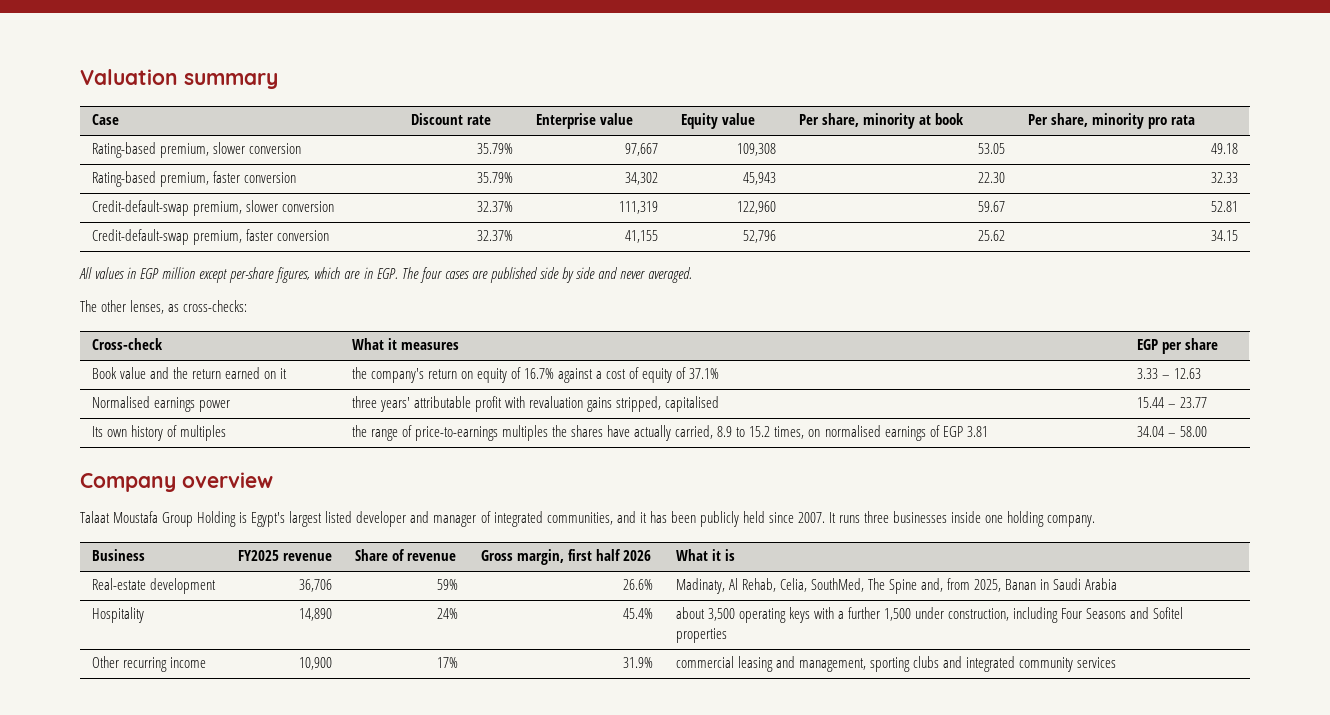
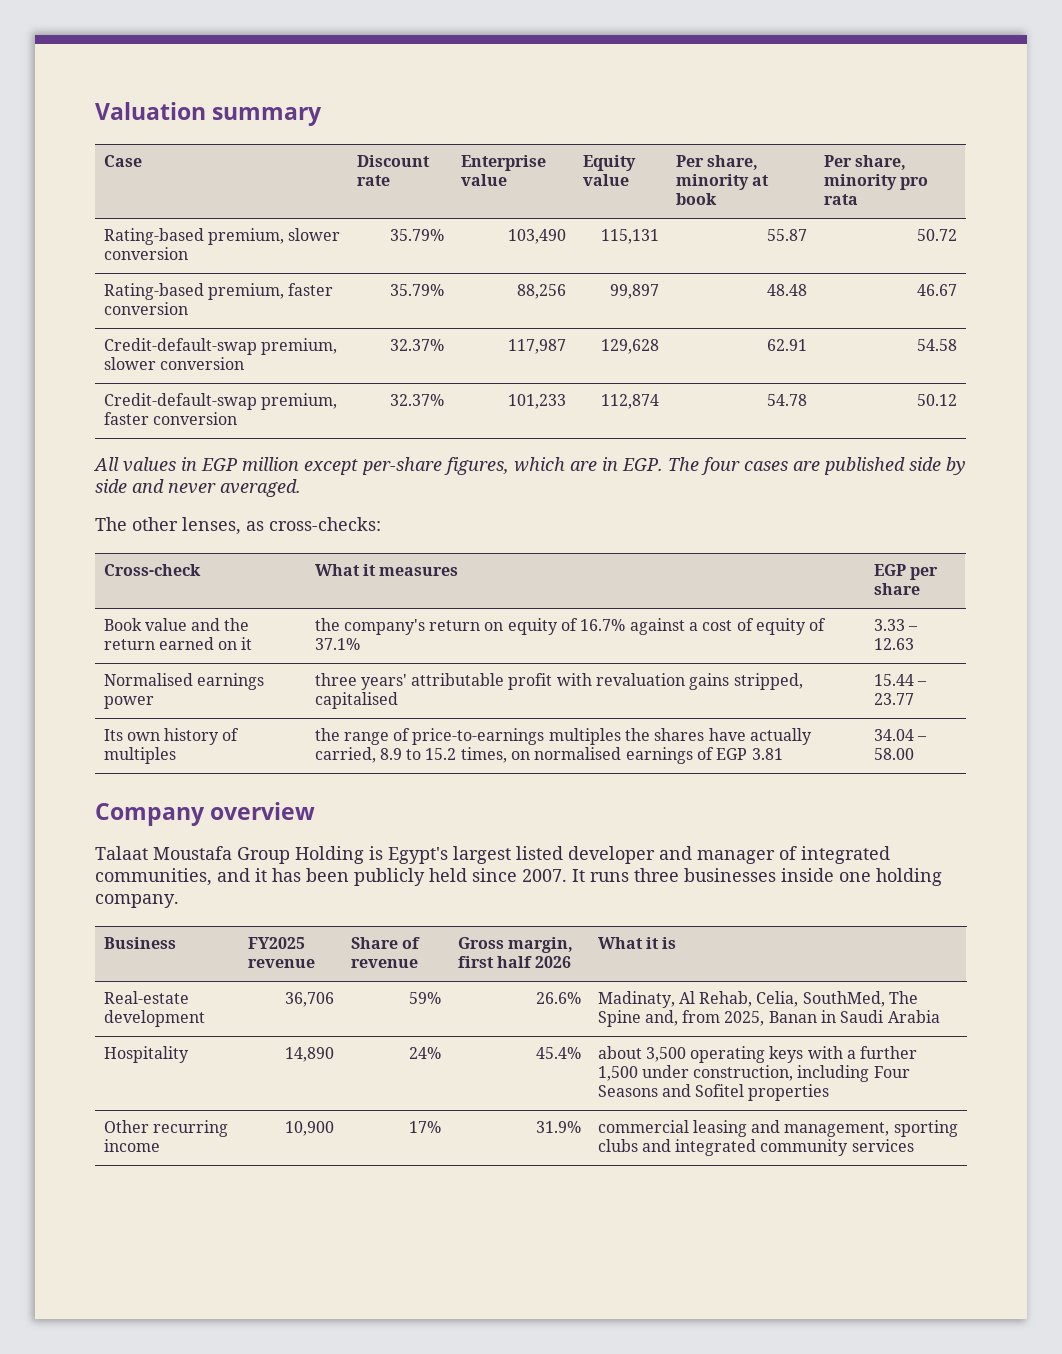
[625,143,659,156] [737,143,777,156] [978,143,1006,154] [1211,143,1239,154] 97,667 | 109,308 | 53.05 | 49.18 -> [508,229,567,244] [601,229,660,244] [767,229,808,241] [917,229,958,241] 103,490 | 115,131 | 55.87 | 50.72
[625,172,659,185] [743,172,777,185] [978,172,1006,183] [1211,172,1239,183] 34,302 | 45,943 | 22.30 | 32.33 -> [517,284,567,299] [610,284,660,299] [767,284,808,296] [917,284,958,296] 88,256 | 99,897 | 48.48 | 46.67
[619,201,659,214] [737,201,777,214] [978,201,1006,212] [1211,201,1239,212] 111,319 | 122,960 | 59.67 | 52.81 -> [508,339,567,354] [601,339,660,354] [767,339,808,351] [917,339,958,351] 117,987 | 129,628 | 62.91 | 54.58
[625,230,659,243] [743,230,777,243] [978,230,1006,241] [1211,230,1239,241] 41,155 | 52,796 | 25.62 | 34.15 -> [508,394,567,409] [601,394,660,409] [767,394,808,406] [917,394,958,406] 101,233 | 112,874 | 54.78 | 50.12

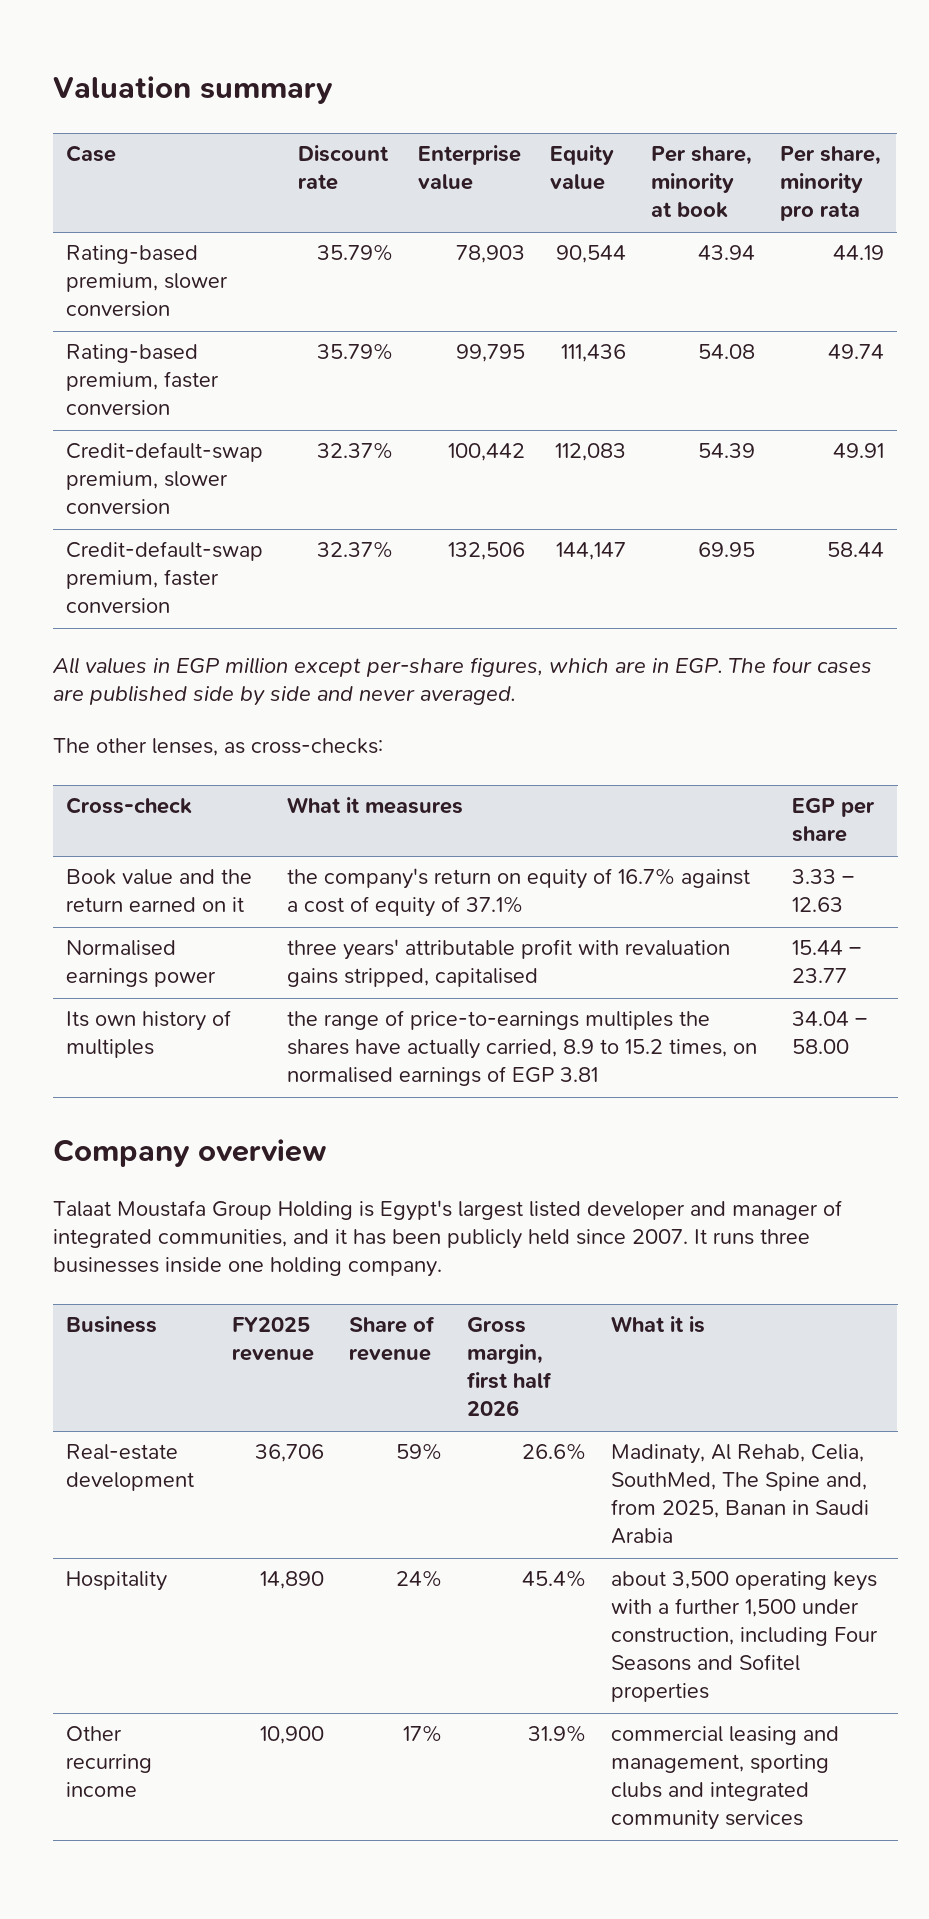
[508,229,567,244] [601,229,660,244] [767,229,808,241] [917,229,958,241] 103,490 | 115,131 | 55.87 | 50.72 -> [455,245,525,263] [555,245,626,263] [697,245,755,260] [832,245,884,260] 78,903 | 90,544 | 43.94 | 44.19
[517,284,567,299] [610,284,660,299] [767,284,808,296] [917,284,958,296] 88,256 | 99,897 | 48.48 | 46.67 -> [455,344,525,362] [560,344,626,362] [697,344,755,359] [827,344,884,359] 99,795 | 111,436 | 54.08 | 49.74
[508,339,567,354] [601,339,660,354] [767,339,808,351] [917,339,958,351] 117,987 | 129,628 | 62.91 | 54.58 -> [447,443,525,461] [554,443,626,461] [697,443,755,458] [832,443,884,458] 100,442 | 112,083 | 54.39 | 49.91
[508,394,567,409] [601,394,660,409] [767,394,808,406] [917,394,958,406] 101,233 | 112,874 | 54.78 | 50.12 -> [447,542,525,560] [555,542,626,560] [697,542,755,557] [826,542,884,557] 132,506 | 144,147 | 69.95 | 58.44

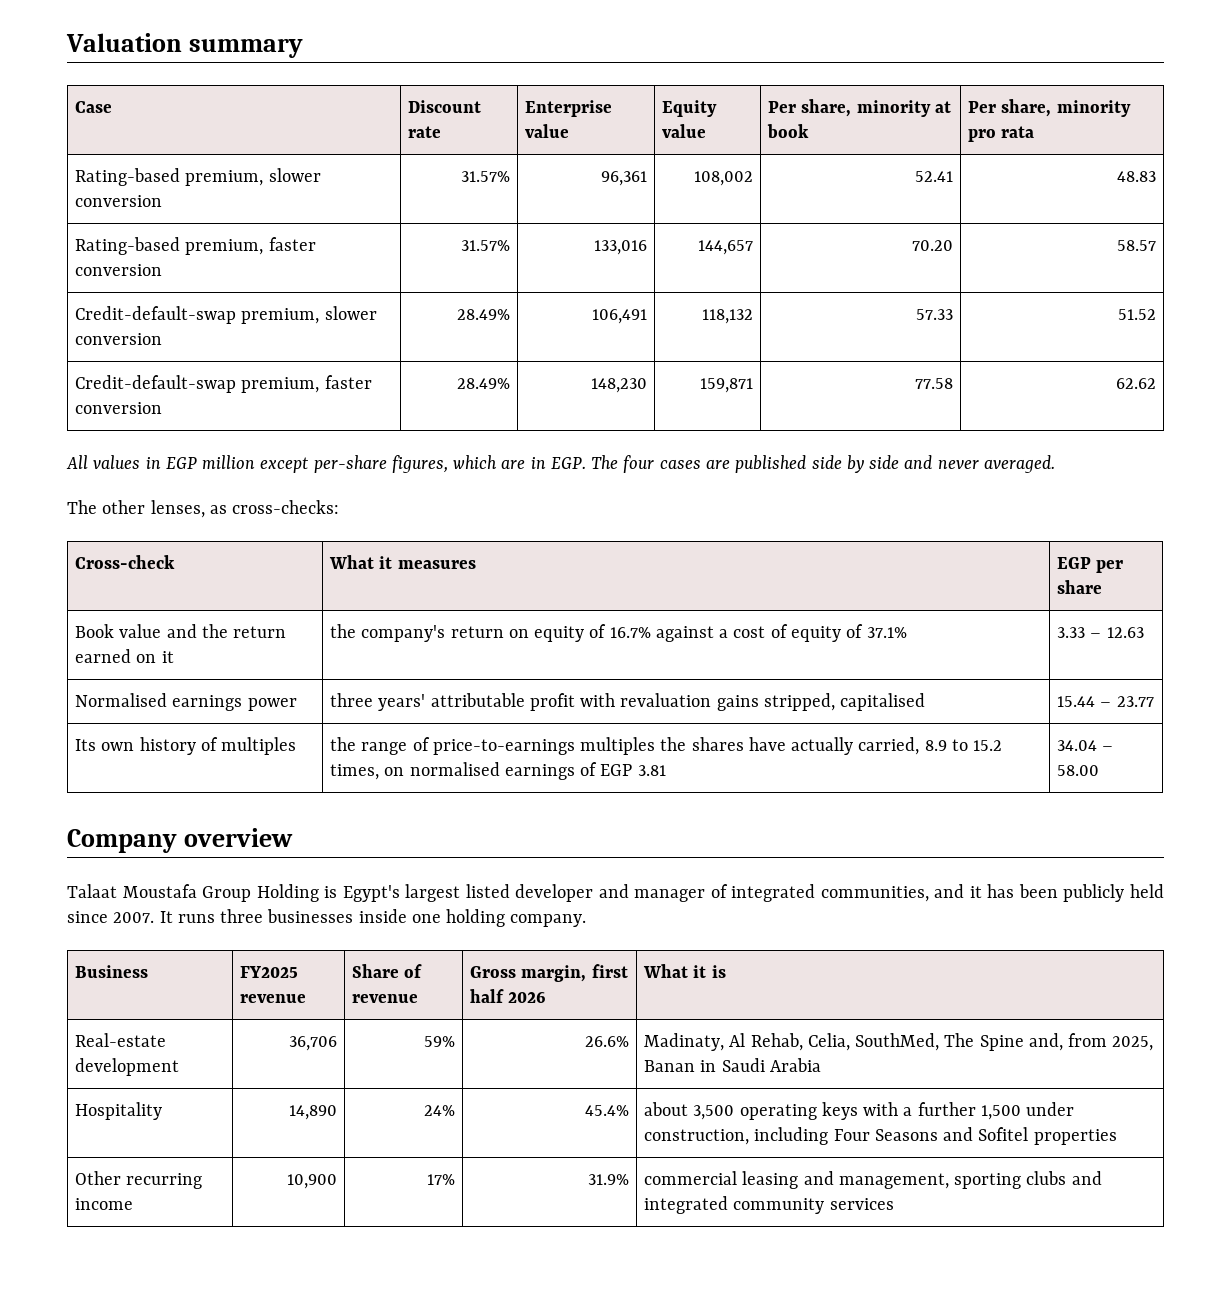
[316,244,393,261] [455,245,525,263] [555,245,626,263] [697,245,755,260] [832,245,884,260] 35.79% | 78,903 | 90,544 | 43.94 | 44.19 -> [460,171,510,182] [600,171,647,186] [693,171,753,186] [914,171,953,182] [1116,171,1156,182] 31.57% | 96,361 | 108,002 | 52.41 | 48.83
[316,343,393,360] [455,344,525,362] [560,344,626,362] [697,344,755,359] [827,344,884,359] 35.79% | 99,795 | 111,436 | 54.08 | 49.74 -> [460,240,510,251] [593,240,647,255] [697,240,753,255] [911,240,953,251] [1116,240,1156,251] 31.57% | 133,016 | 144,657 | 70.20 | 58.57
[316,442,393,459] [447,443,525,461] [554,443,626,461] [697,443,755,458] [832,443,884,458] 32.37% | 100,442 | 112,083 | 54.39 | 49.91 -> [456,309,510,320] [591,309,647,324] [701,309,753,324] [915,309,953,320] [1117,309,1156,320] 28.49% | 106,491 | 118,132 | 57.33 | 51.52
[316,541,393,558] [447,542,525,560] [555,542,626,560] [697,542,755,557] [826,542,884,557] 32.37% | 132,506 | 144,147 | 69.95 | 58.44 -> [456,378,510,389] [590,378,647,393] [699,378,753,393] [914,378,953,389] [1115,378,1156,389] 28.49% | 148,230 | 159,871 | 77.58 | 62.62

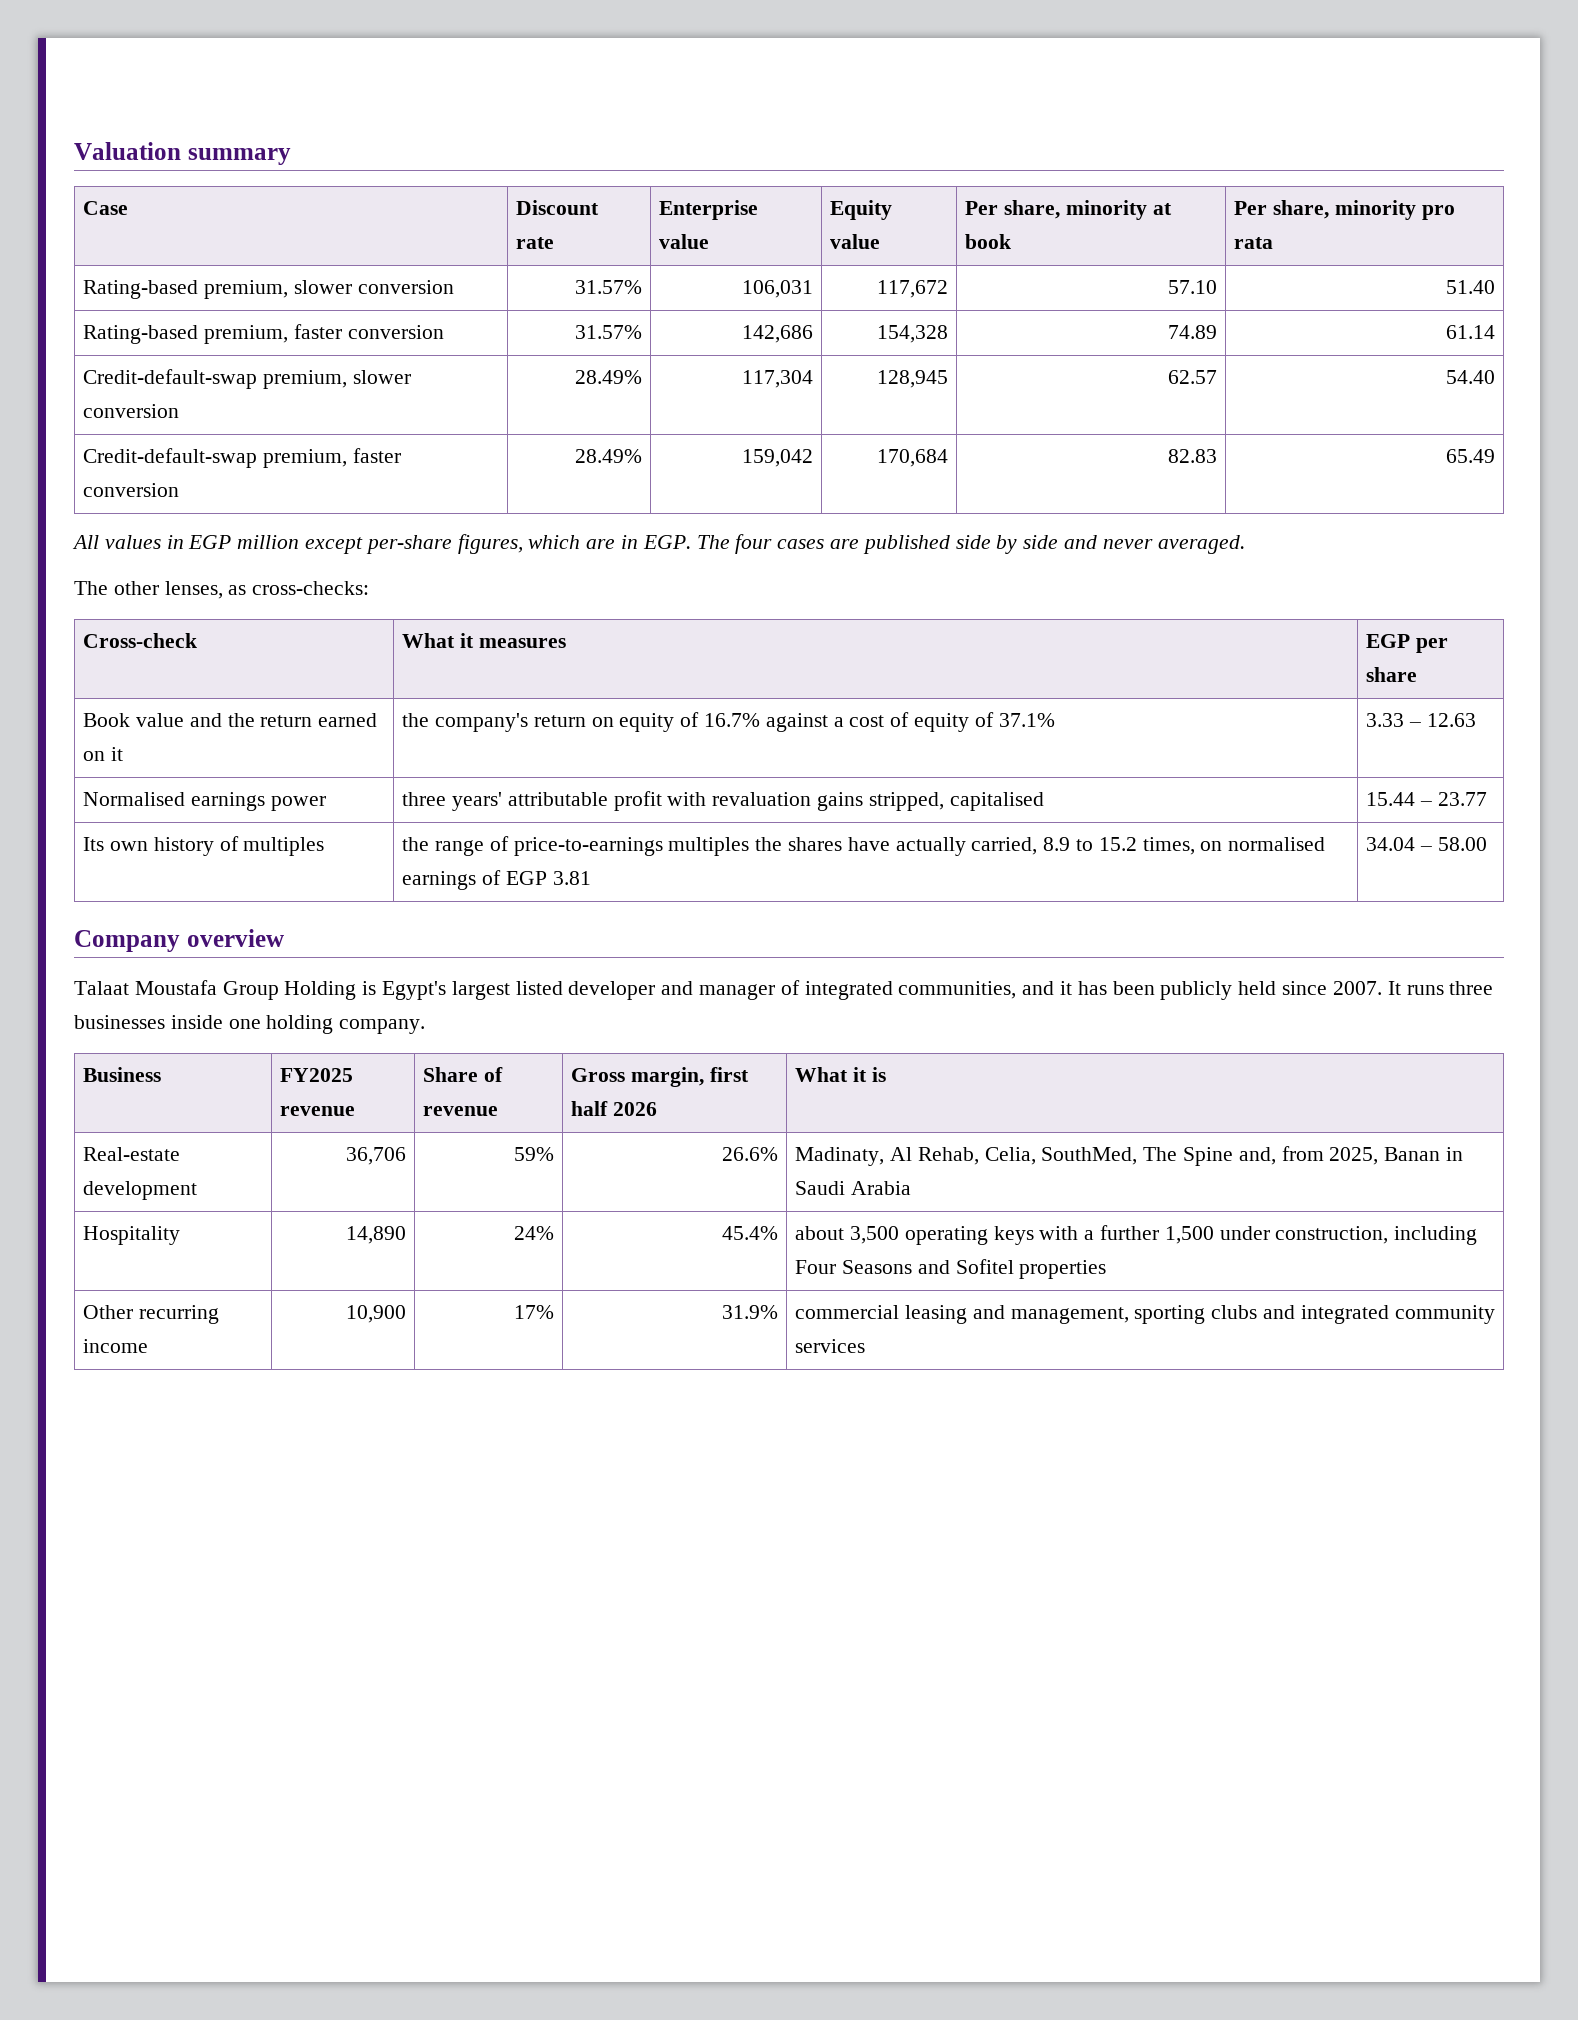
[600,171,647,186] [693,171,753,186] [914,171,953,182] [1116,171,1156,182] 96,361 | 108,002 | 52.41 | 48.83 -> [741,280,813,298] [876,280,948,298] [1167,280,1217,294] [1445,280,1495,294] 106,031 | 117,672 | 57.10 | 51.40
[593,240,647,255] [697,240,753,255] [911,240,953,251] [1116,240,1156,251] 133,016 | 144,657 | 70.20 | 58.57 -> [741,325,813,343] [876,325,948,343] [1167,325,1217,339] [1445,325,1495,339] 142,686 | 154,328 | 74.89 | 61.14
[591,309,647,324] [701,309,753,324] [915,309,953,320] [1117,309,1156,320] 106,491 | 118,132 | 57.33 | 51.52 -> [741,370,813,388] [876,370,948,388] [1167,370,1217,384] [1445,370,1495,384] 117,304 | 128,945 | 62.57 | 54.40
[590,378,647,393] [699,378,753,393] [914,378,953,389] [1115,378,1156,389] 148,230 | 159,871 | 77.58 | 62.62 -> [741,449,813,467] [876,449,948,467] [1167,449,1217,463] [1445,449,1495,463] 159,042 | 170,684 | 82.83 | 65.49

